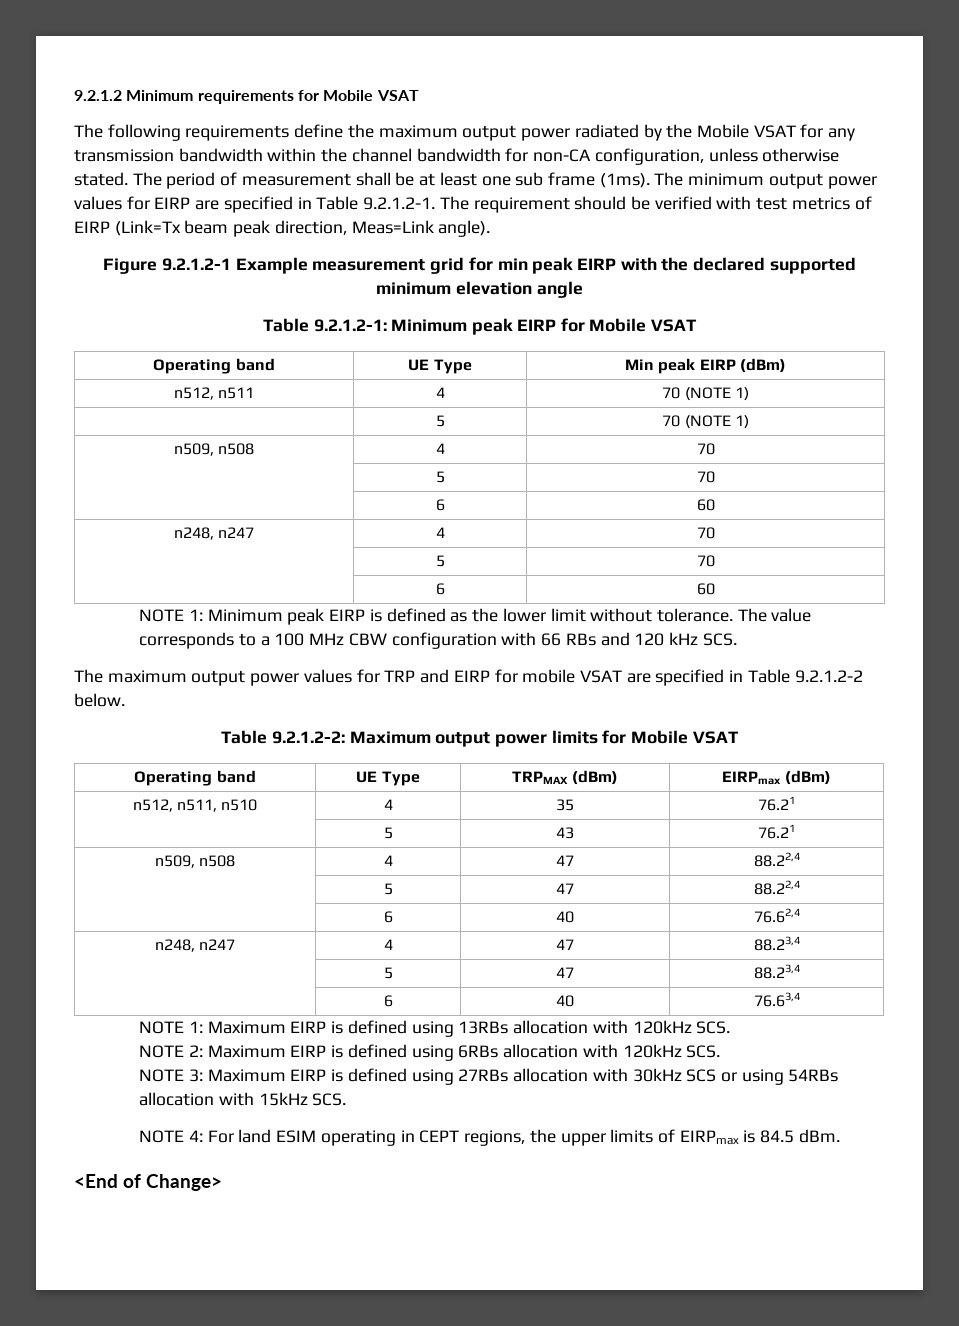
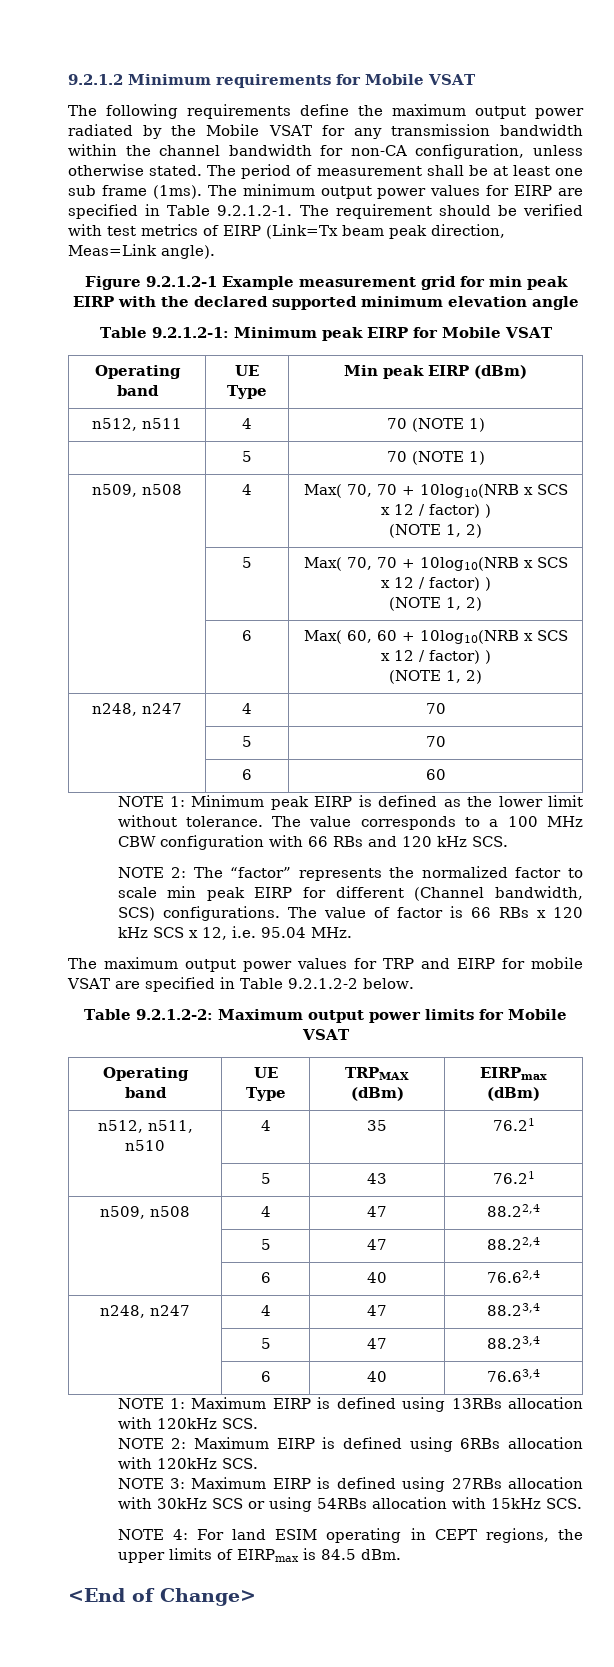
[696,443,715,455] [435,471,445,483] [696,471,715,483] [435,499,445,511] [696,499,715,511] 70 // | 5 | 70 // | 6 | 60 -> [303,484,568,498] [380,504,491,518] [389,524,482,538] [242,557,252,568] [303,557,568,571] [380,577,491,591] [389,597,482,611] [242,630,252,641] [303,630,568,644] [380,650,491,664] [389,670,482,684] Max( 70, 70 + 10log10(NRB x SCS x 12 / factor) ) // (NOTE 1, 2) // | 5 | Max( 70, 70 + 10log10(NRB x SCS x 12 / factor) ) // (NOTE 1, 2) // | 6 | Max( 60, 60 + 10log10(NRB x SCS x 12 / factor) ) // (NOTE 1, 2)
(737, 639) none -> [117,866,583,881] [117,886,583,901] [117,906,583,921] [117,926,352,940] // NOTE 2: The “factor” represents the normalized factor to scale min peak EIRP for different (Channel bandwidth, SCS) configurations. The value of factor is 66 RBs x 120 kHz SCS x 12, i.e. 95.04 MHz.

